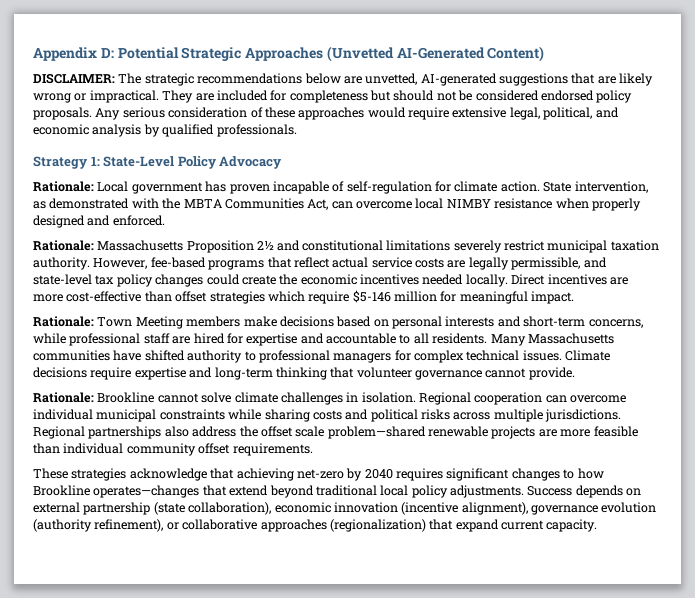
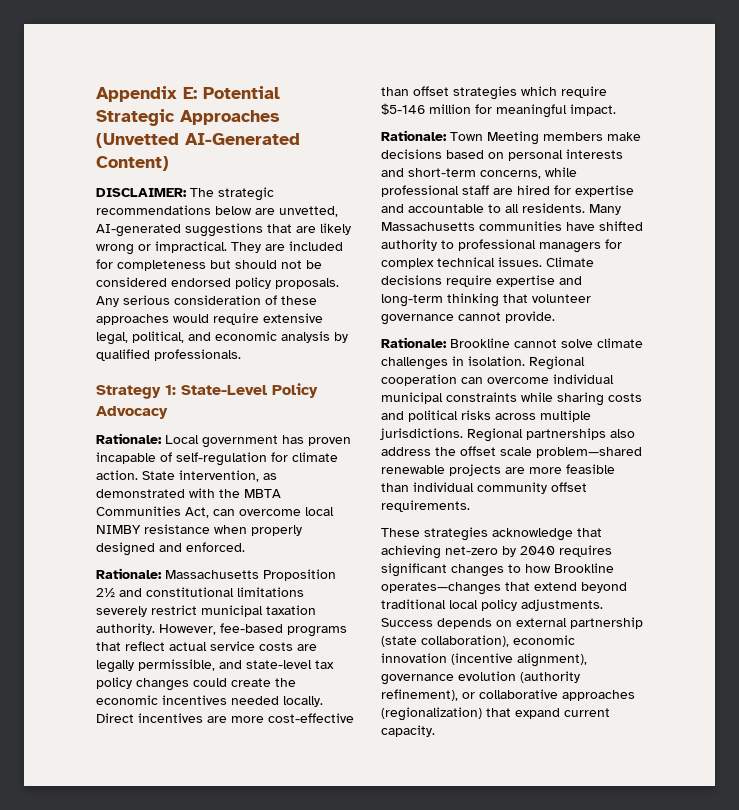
[100,48,114,58] D: -> [183,87,197,99] E:

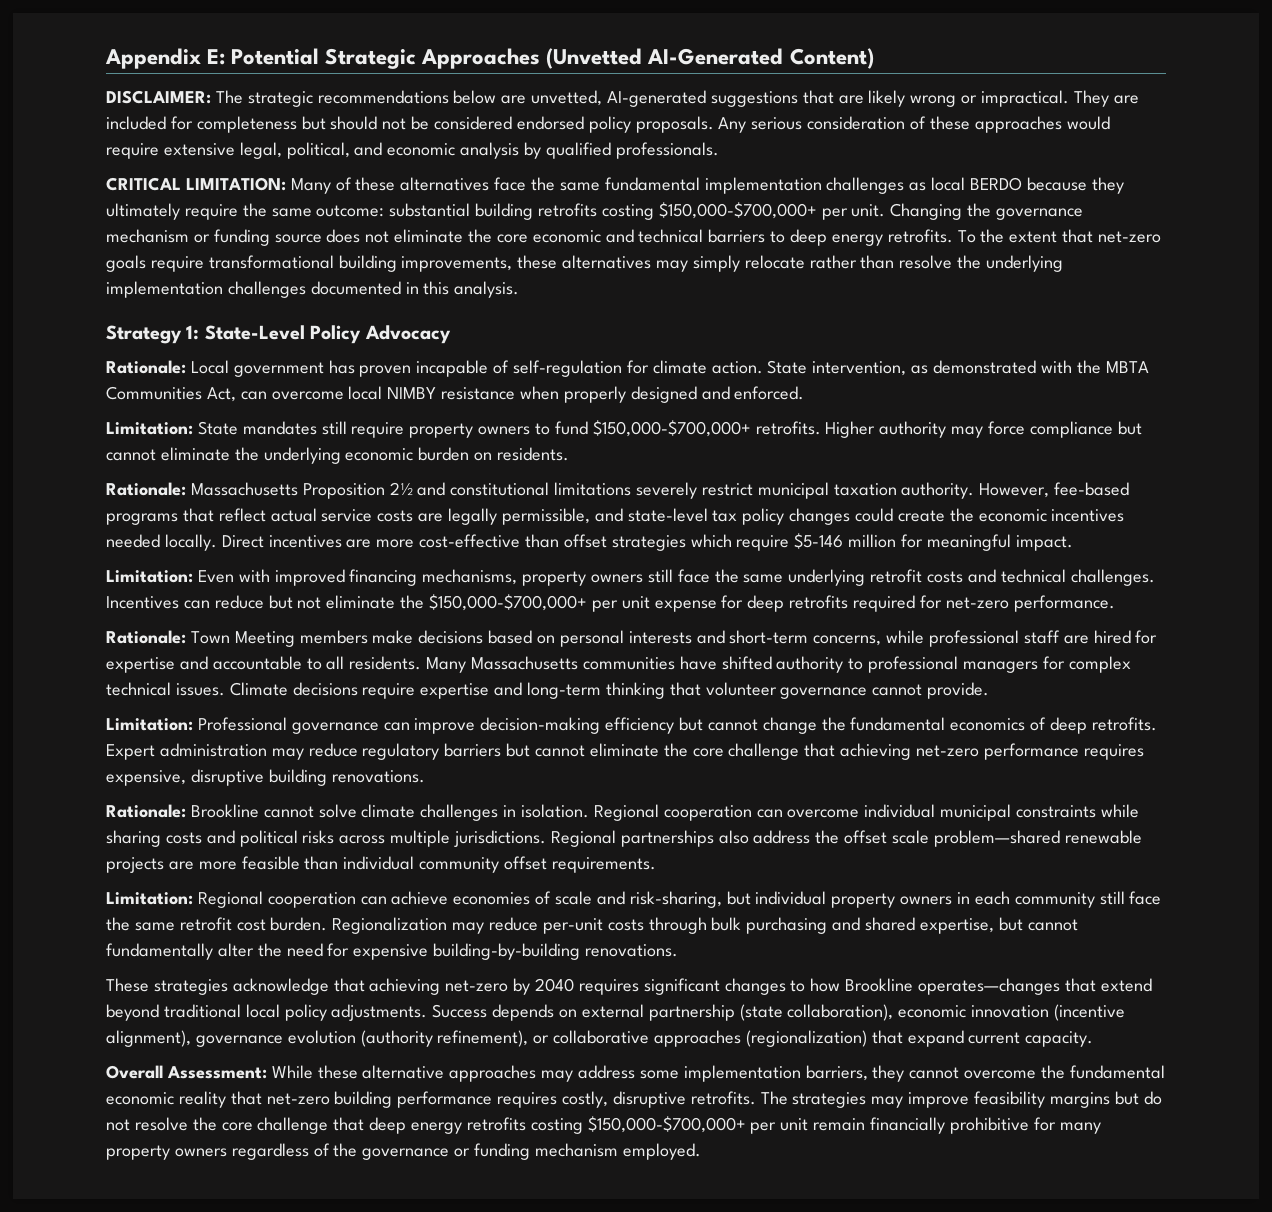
(241, 355) none -> [106,177,1124,194] [106,202,1084,220] [106,229,1162,246] [106,255,1064,272] [106,281,520,298] // CRITICAL LIMITATION: Many of these alternatives face the same fundamental implementation challenges as local BERDO because they ultimately require the same outcome: substantial building retrofits costing $150,000-$700,000+ per unit. Changing the governance mechanism or funding source does not eliminate the core economic and technical barriers to deep energy retrofits. To the extent that net-zero goals require transformational building improvements, these alternatives may simply relocate rather than resolve the underlying implementation challenges documented in this analysis.
(245, 547) none -> [106,420,1142,438] [106,447,570,464] // Limitation: State mandates still require property owners to fund $150,000-$700,000+ retrofits. Higher authority may force compliance but cannot eliminate the underlying economic burden on residents.
(616, 110) none -> [106,569,1155,586] [106,594,1115,612] // Limitation: Even with improved financing mechanisms, property owners still face the same underlying retrofit costs and technical challenges. Incentives can reduce but not eliminate the $150,000-$700,000+ per unit expense for deep retrofits required for net-zero performance.
(555, 317) none -> [106,717,1157,734] [106,743,1144,760] [106,769,425,786] // Limitation: Professional governance can improve decision-making efficiency but cannot change the fundamental economics of deep retrofits. Expert administration may reduce regulatory barriers but cannot eliminate the core challenge that achieving net-zero performance requires expensive, disruptive building renovations.
(470, 506) none -> [106,891,1162,908] [106,917,1078,934] [106,943,679,960] // Limitation: Regional cooperation can achieve economies of scale and risk-sharing, but individual property owners in each community still face the same retrofit cost burden. Regionalization may reduce per-unit costs through bulk purchasing and shared expertise, but cannot fundamentally alter the need for expensive building-by-building renovations.
(435, 731) none -> [106,1065,1165,1082] [106,1091,1162,1108] [106,1116,1101,1134] [106,1143,701,1160] // Overall Assessment: While these alternative approaches may address some implementation barriers, they cannot overcome the fundamental economic reality that net-zero building performance requires costly, disruptive retrofits. The strategies may improve feasibility margins but do not resolve the core challenge that deep energy retrofits costing $150,000-$700,000+ per unit remain financially prohibitive for many property owners regardless of the governance or funding mechanism employed.

